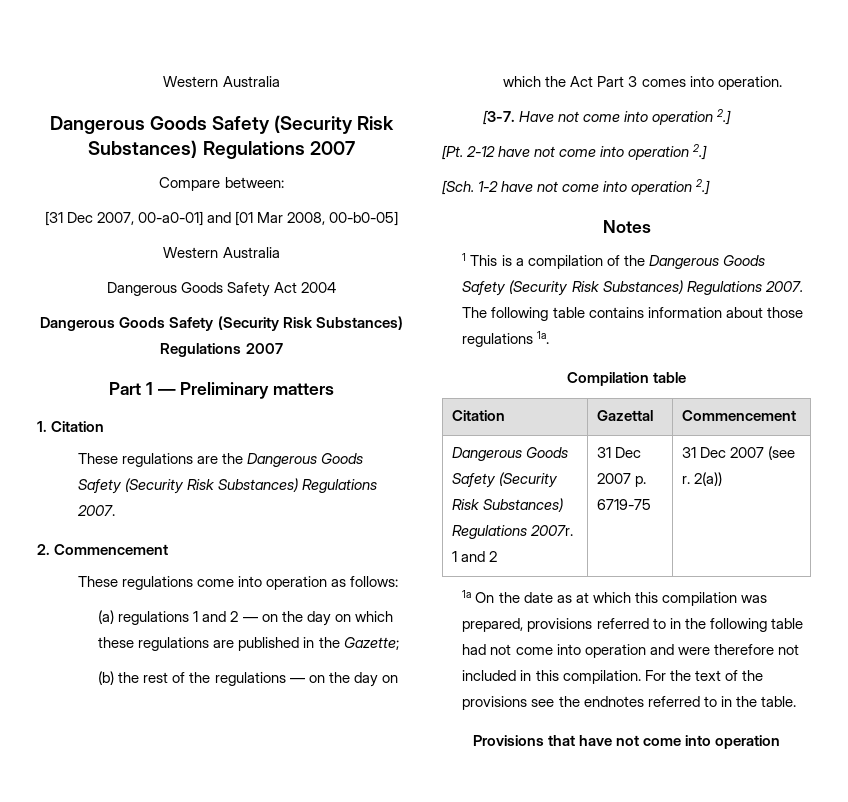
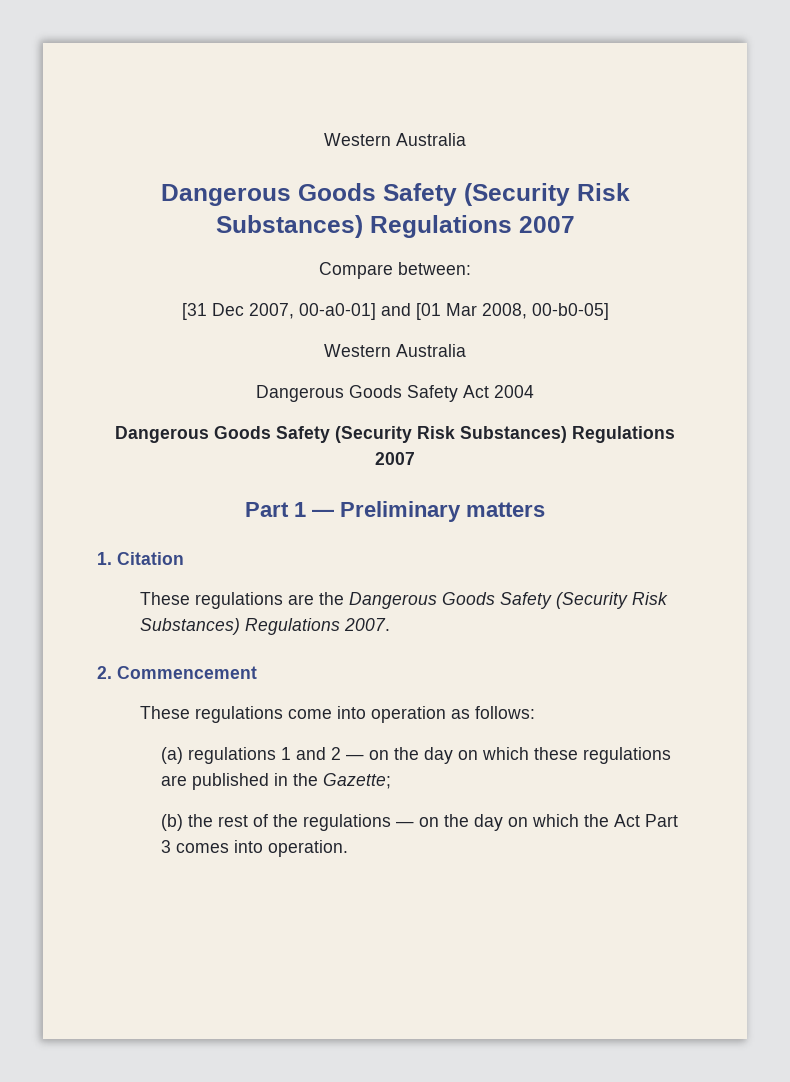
[482,109,732,125] [442,144,708,160] [442,179,711,195] [602,220,651,233] [462,253,765,269] [462,280,803,296] [462,307,803,321] [462,331,550,347] [566,372,687,386] [452,410,506,421] [597,410,654,421] [682,410,797,421] [452,447,569,461] [452,472,559,488] [452,498,564,512] [452,525,574,539] [452,551,498,562] [597,447,642,458] [597,473,647,487] [597,499,652,510] [682,446,796,460] [682,472,723,486] [462,590,767,606] [462,618,803,632] [462,644,799,658] [462,670,763,684] [462,696,796,710] [472,735,781,749] // [3-7. Have not come into operation 2.] // [Pt. 2-12 have not come into operation 2.] // [Sch. 1-2 have not come into operation 2.] // Notes // 1 This is a compilation of the Dangerous Goods Safety (Security Risk Substances) Regulations 2007. The following table contains information about those regulations 1a. // Compilation table // Citation | Gazettal | Commencement // Dangerous Goods Safety (Security Risk Substances) Regulations 2007r. 1 and 2 | 31 Dec 2007 p. 6719-75 | 31 Dec 2007 (see r. 2(a)) // 1a On the date as at which this compilation was prepared, provisions referred to in the following table had not come into operation and were therefore not included in this compilation. For the text of the provisions see the endnotes referred to in the table. // Provisions that have not come into operation -> (349, 848) none

